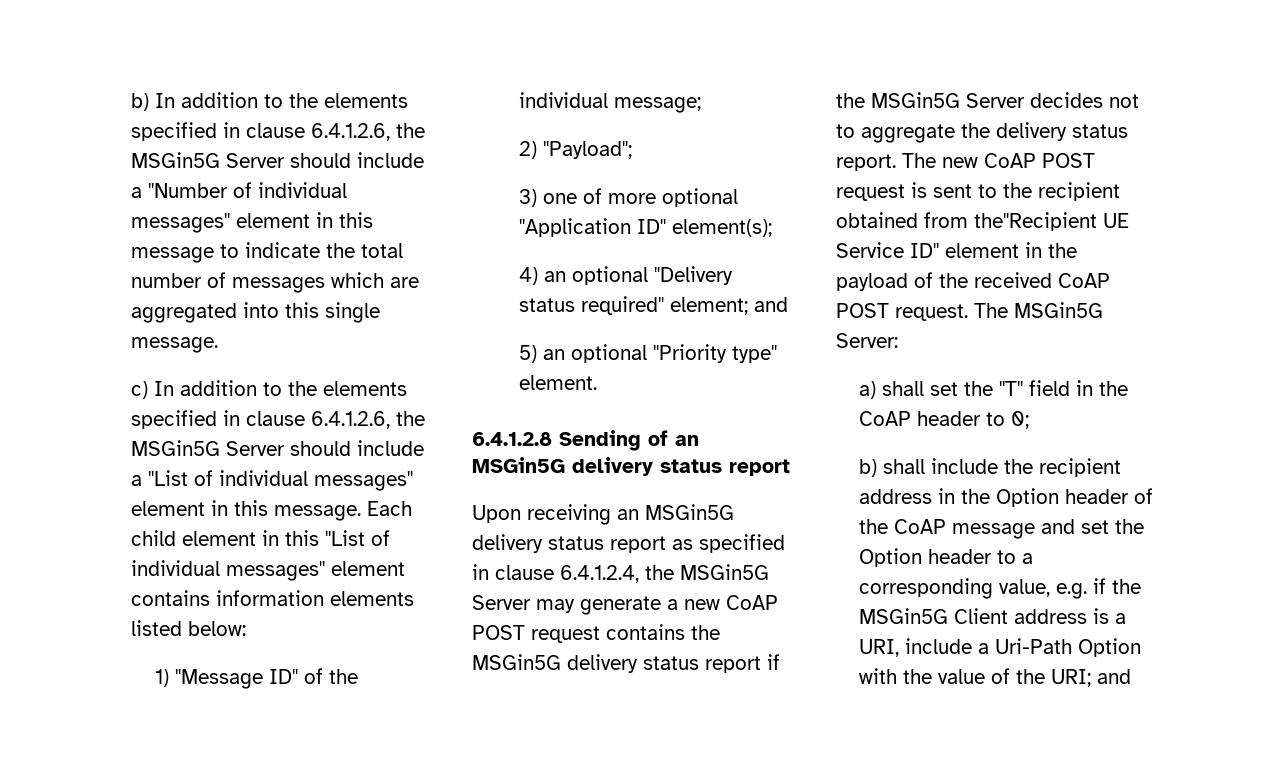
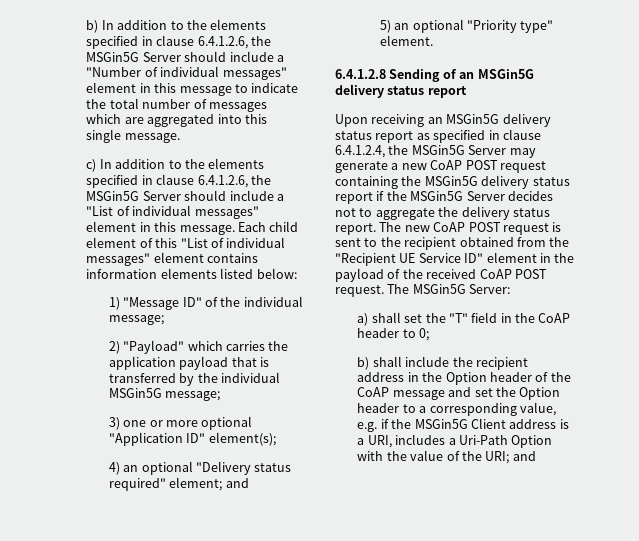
[262,530,280,546] in -> [139,238,153,248] of
[542,141,632,159] "Payload"; -> [123,340,289,354] [108,356,270,370] [108,372,281,386] [108,388,221,401] "Payload" which carries the application payload that is transferred by the individual MSGin5G message;
[582,188,602,204] of -> [149,420,163,427] or
[606,624,685,640] contains -> [335,176,398,189] containing
[974,212,1097,231] the"Recipient -> [549,237,570,247] [335,253,396,266] the "Recipient
[905,638,973,654] include -> [395,434,446,445] includes

